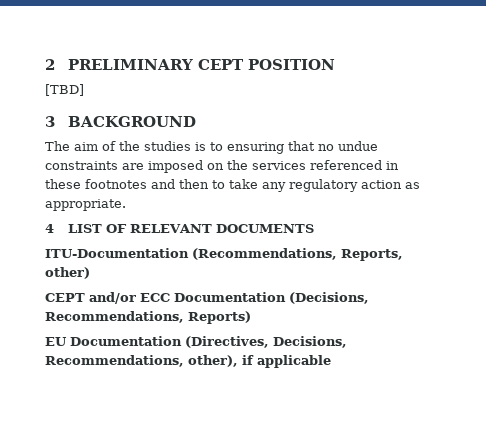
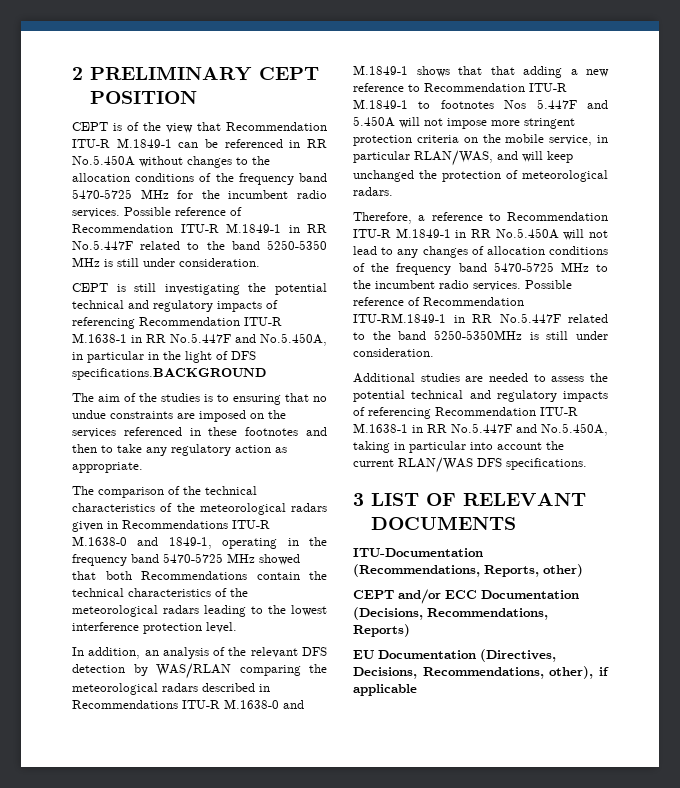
[45,84,84,96] [45,116,196,127] [TBD] // 3 BACKGROUND -> [72,122,327,133] [72,138,327,148] [72,155,270,168] [72,173,327,185] [72,189,327,199] [72,207,242,218] [72,223,327,233] [72,240,327,250] [72,257,260,267] [72,283,327,295] [72,300,278,312] [72,317,282,329] [72,333,327,346] [72,351,256,363] [72,368,266,380] CEPT is of the view that Recommendation ITU-R M.1849-1 can be referenced in RR No.5.450A without changes to the allocation conditions of the frequency band 5470-5725 MHz for the incumbent radio services. Possible reference of Recommendation ITU-R M.1849-1 in RR No.5.447F related to the band 5250-5350 MHz is still under consideration. // CEPT is still investigating the potential technical and regulatory impacts of referencing Recommendation ITU-R M.1638-1 in RR No.5.447F and No.5.450A, in particular in the light of DFS specifications.BACKGROUND
[45,224,54,233] 4 -> [72,486,257,498] [72,503,327,515] [72,520,270,532] [72,536,327,549] [72,553,300,566] [72,571,327,580] [72,588,248,597] [72,605,327,617] [72,622,237,634] [72,647,327,659] [72,663,327,679] [72,683,270,695] [72,699,304,709] [353,65,609,78] [353,83,567,92] [353,99,608,109] [353,116,575,129] [353,134,608,146] [353,150,573,166] [353,170,608,182] [353,187,393,196] [353,212,608,224] [353,228,608,240] [353,246,608,258] [353,262,608,275] [353,280,572,291] [353,297,524,306] [353,313,608,323] [353,330,608,340] [353,348,434,357] [353,373,608,383] [353,390,608,402] [353,407,578,419] [353,423,608,436] [353,441,564,453] [353,457,587,473] [353,493,364,506] The comparison of the technical characteristics of the meteorological radars given in Recommendations ITU-R M.1638-0 and 1849-1, operating in the frequency band 5470-5725 MHz showed that both Recommendations contain the technical characteristics of the meteorological radars leading to the lowest interference protection level. // In addition, an analysis of the relevant DFS detection by WAS/RLAN comparing the meteorological radars described in Recommendations ITU-R M.1638-0 and M.1849-1 shows that that adding a new reference to Recommendation ITU-R M.1849-1 to footnotes Nos 5.447F and 5.450A will not impose more stringent protection criteria on the mobile service, in particular RLAN/WAS, and will keep unchanged the protection of meteorological radars. // Therefore, a reference to Recommendation ITU-R M.1849-1 in RR No.5.450A will not lead to any changes of allocation conditions of the frequency band 5470-5725 MHz to the incumbent radio services. Possible reference of Recommendation ITU-RM.1849-1 in RR No.5.447F related to the band 5250-5350MHz is still under consideration. // Additional studies are needed to assess the potential technical and regulatory impacts of referencing Recommendation ITU-R M.1638-1 in RR No.5.447F and No.5.450A, taking in particular into account the current RLAN/WAS DFS specifications. // 3

